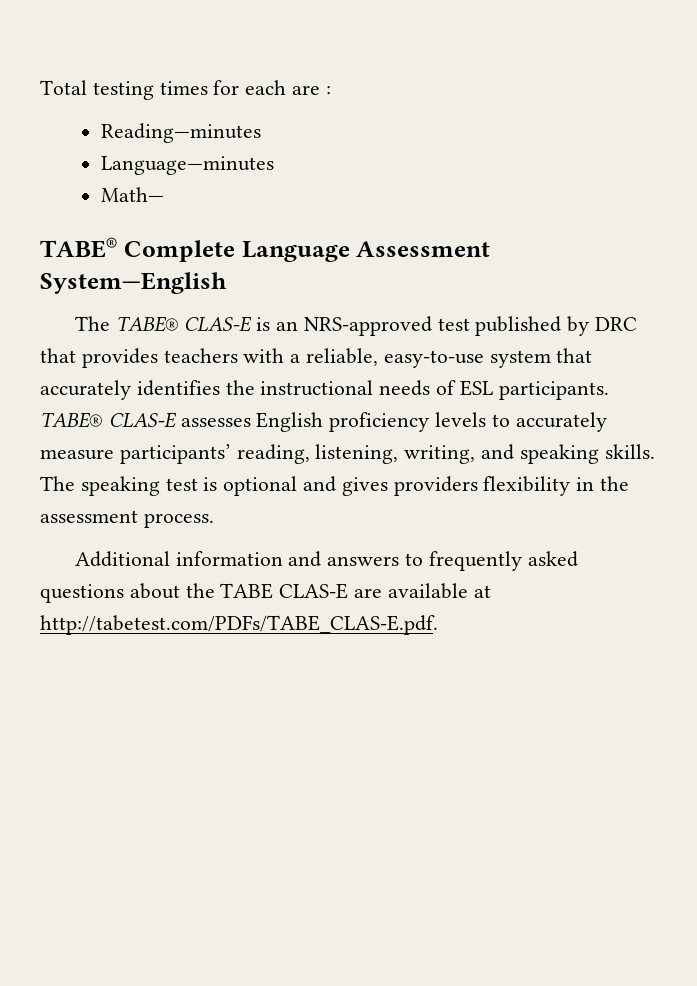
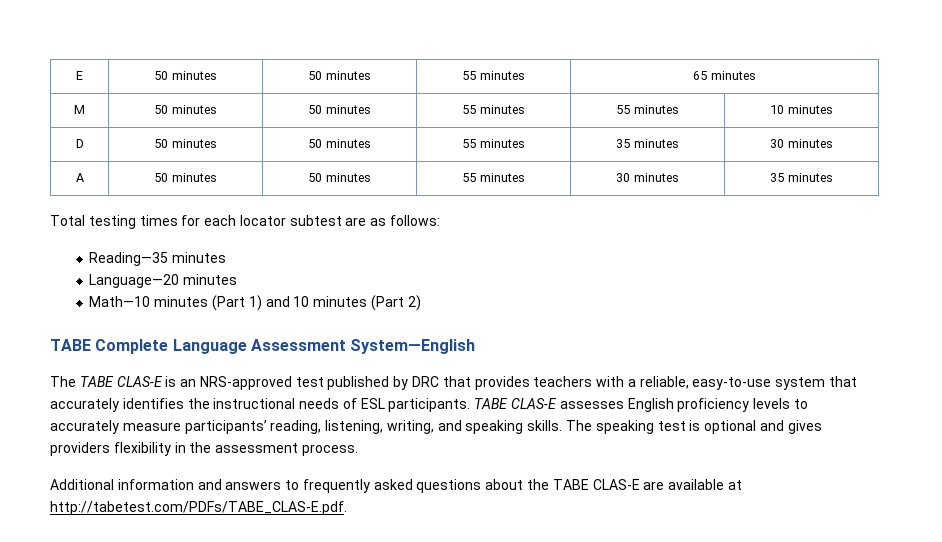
(40, 87) none -> [76,71,83,80] [154,71,217,80] [308,71,371,80] [462,71,525,80] [693,71,756,80] [74,105,85,114] [154,105,217,114] [308,105,371,114] [462,105,525,114] [616,105,679,114] [770,105,833,114] [75,139,84,148] [154,139,217,148] [308,139,371,148] [462,139,525,148] [616,139,679,148] [770,139,833,148] [75,173,84,182] [154,173,217,182] [308,173,371,182] [462,173,525,182] [616,173,679,182] [770,173,833,182] E | 50 minutes | 50 minutes | 55 minutes | 65 minutes // M | 50 minutes | 50 minutes | 55 minutes | 55 minutes | 10 minutes // D | 50 minutes | 50 minutes | 55 minutes | 35 minutes | 30 minutes // A | 50 minutes | 50 minutes | 55 minutes | 30 minutes | 35 minutes //
[292,85,331,95] [100,123,261,143] [100,156,274,175] [100,187,164,202] [40,237,117,258] are : // Reading—minutes // Language—minutes // Math— // TABE® -> [239,215,441,226] [89,252,227,266] [89,274,238,288] [89,295,421,311] [50,339,91,351] locator subtest are as follows: // Reading—35 minutes // Language—20 minutes // Math—10 minutes (Part 1) and 10 minutes (Part 2) // TABE
[115,316,179,332] TABE® -> [79,376,114,387] TABE
[40,412,103,428] TABE® -> [474,398,509,409] TABE

